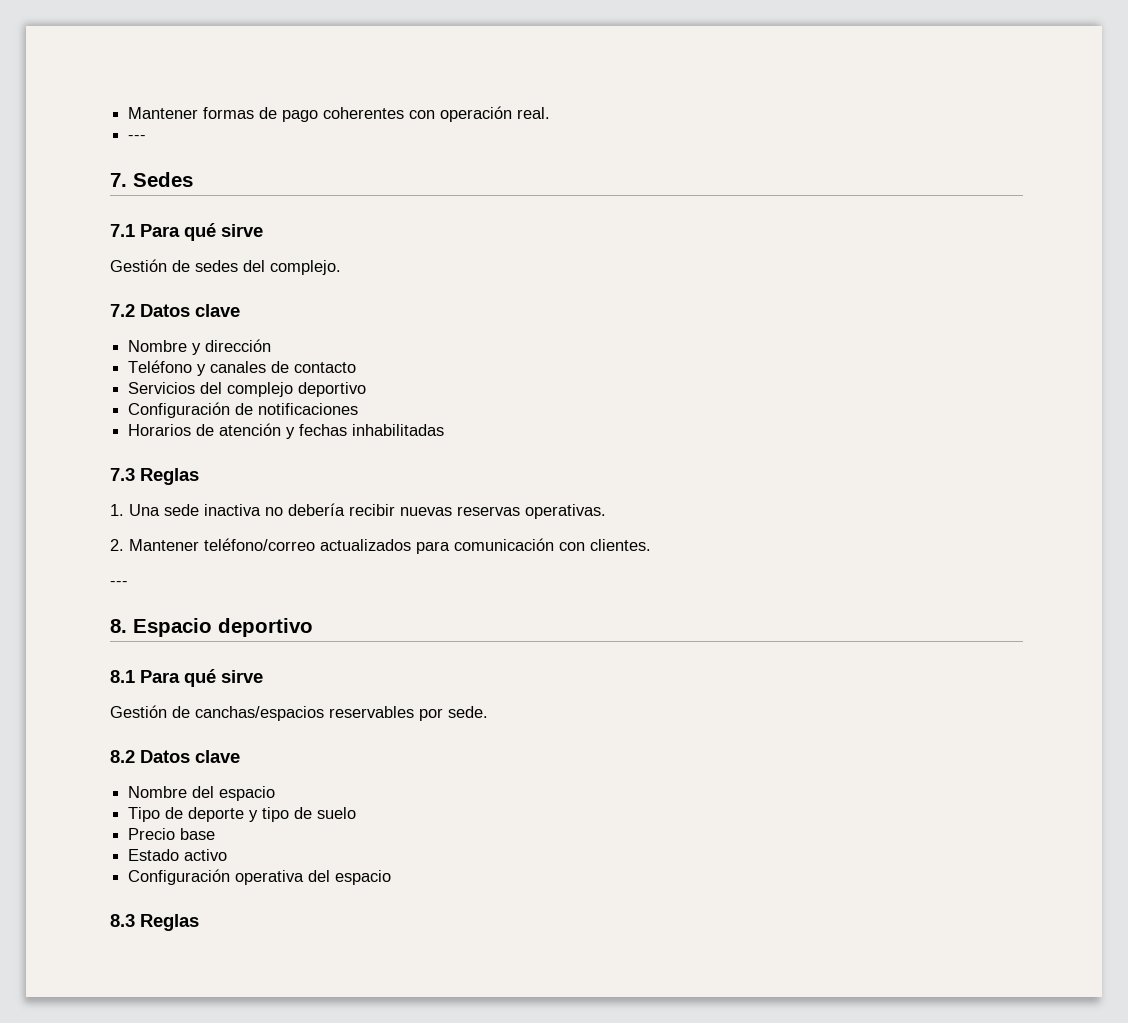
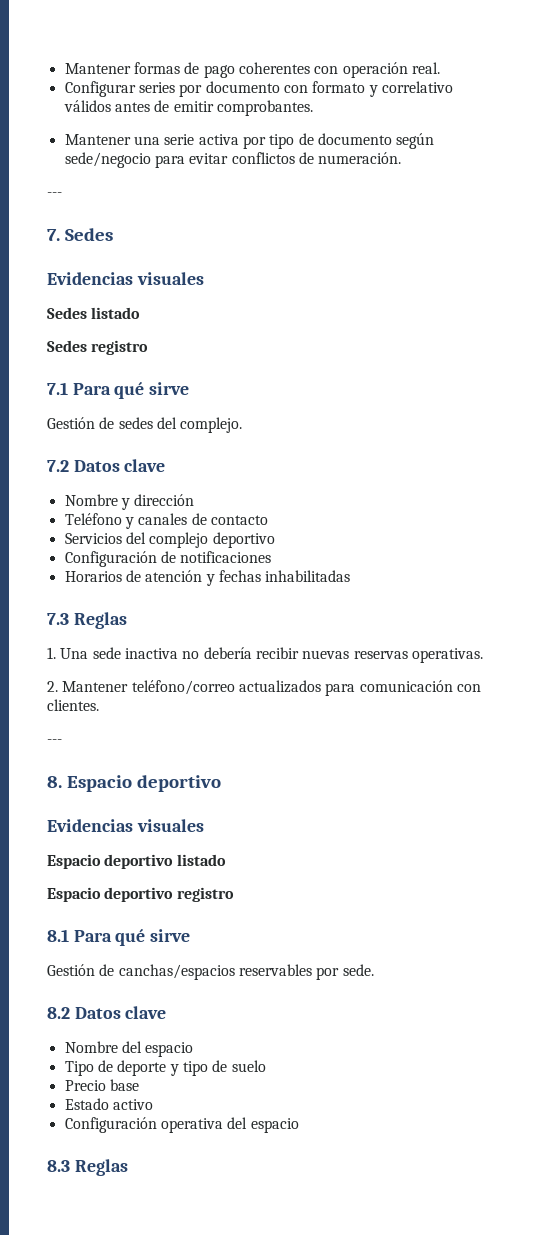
[128,135,147,140] [110,172,193,187] --- // 7. Sedes -> [64,81,453,97] [63,100,313,116] [64,133,435,149] [64,152,402,168] [47,192,62,197] [47,228,113,241] [47,272,204,285] [47,307,141,319] [47,340,149,355] Configurar series por documento con formato y correlativo válidos antes de emitir comprobantes. // Mantener una serie activa por tipo de documento según sede/negocio para evitar conflictos de numeración. // --- // 7. Sedes // Evidencias visuales // Sedes listado // Sedes registro
(313, 627) none -> [47,819,204,832] [47,854,226,869] [47,887,234,902] // Evidencias visuales // Espacio deportivo listado // Espacio deportivo registro

